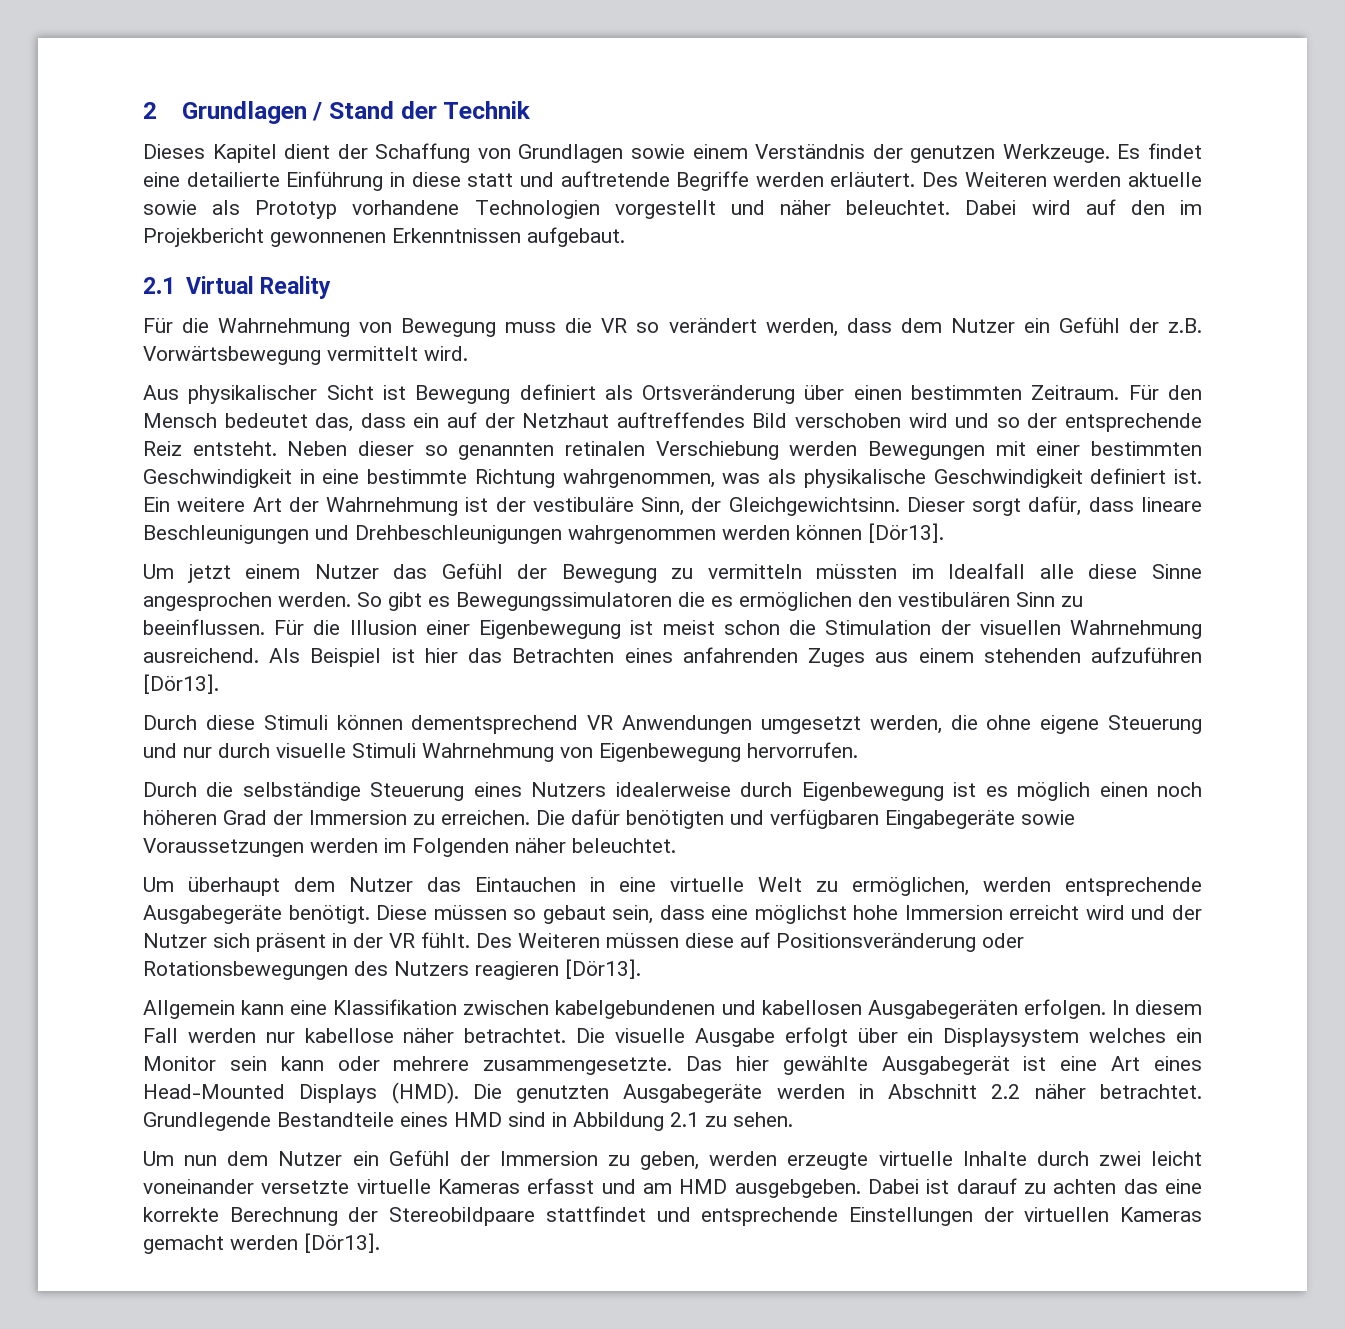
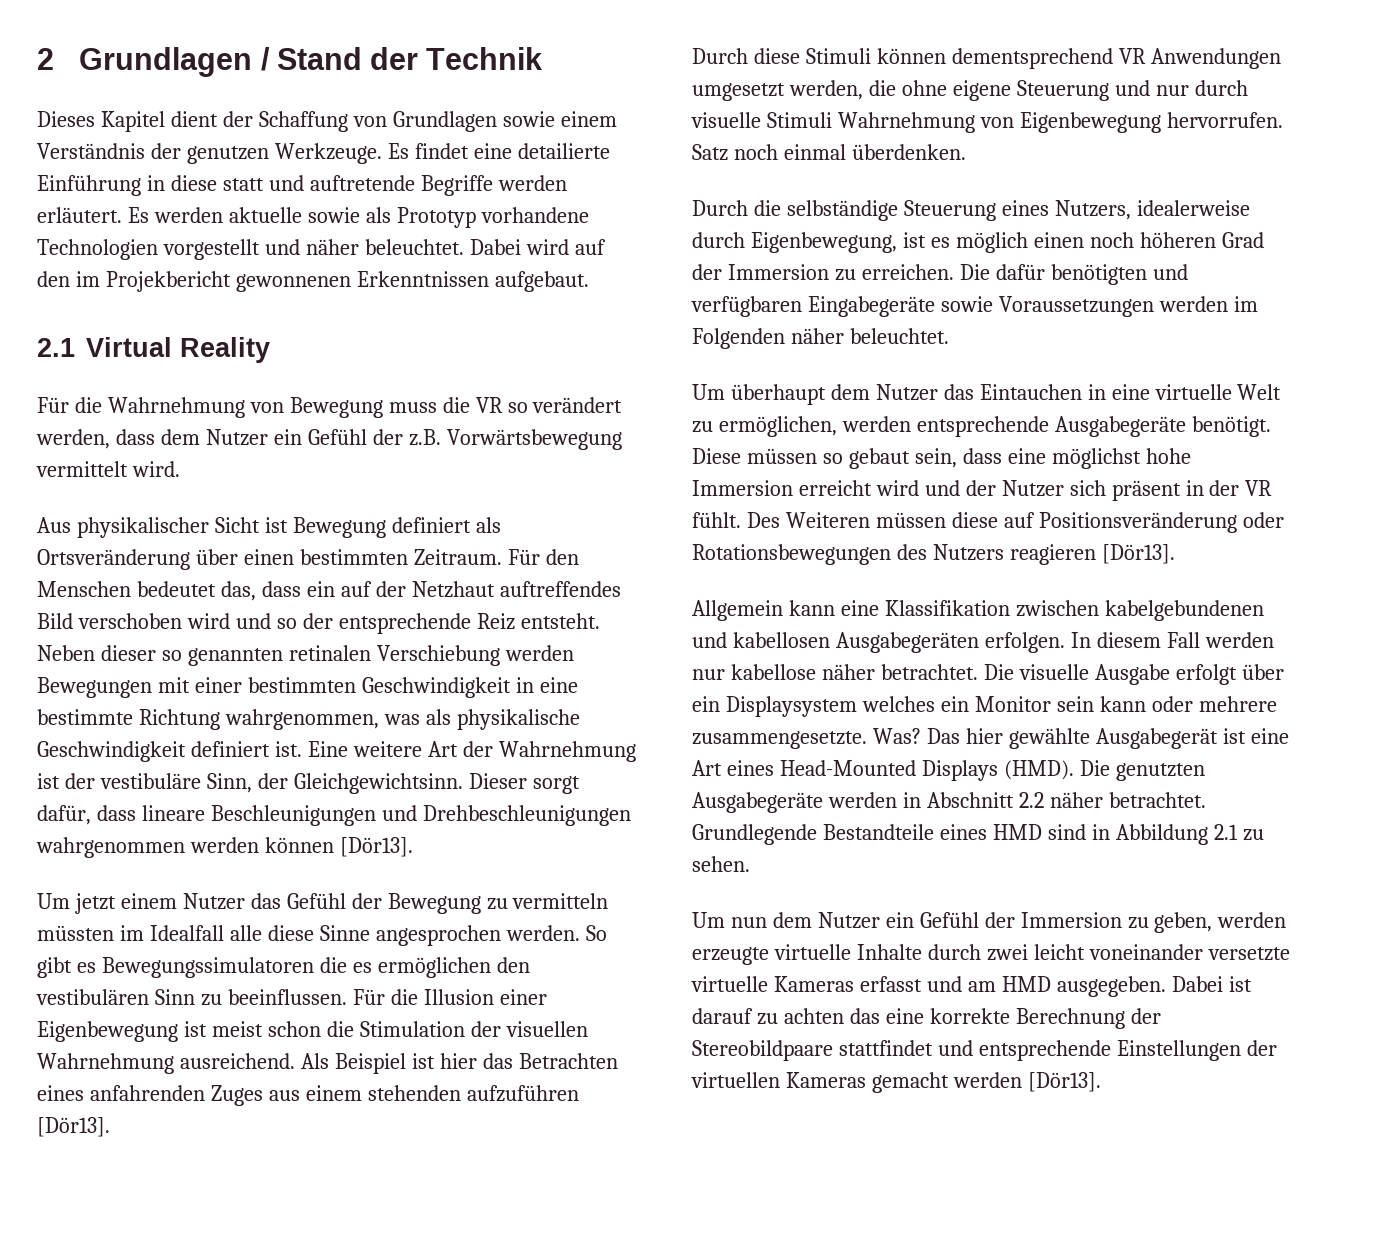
[922,172,1047,187] Des Weiteren -> [127,207,149,223] Es
[143,413,217,428] Mensch -> [37,581,131,597] Menschen
[143,497,170,512] Ein -> [307,741,348,757] Eine
(858, 750) none -> [692,144,966,161] Satz noch einmal überdenken.
[531,782,607,797] Nutzers -> [1054,200,1131,220] Nutzers,
[801,782,944,801] Eigenbewegung -> [750,232,897,253] Eigenbewegung,
(673, 1066) none -> [872,728,921,744] Was?
[734,1179,861,1198] ausgebgeben. -> [1056,976,1166,997] ausgegeben.

